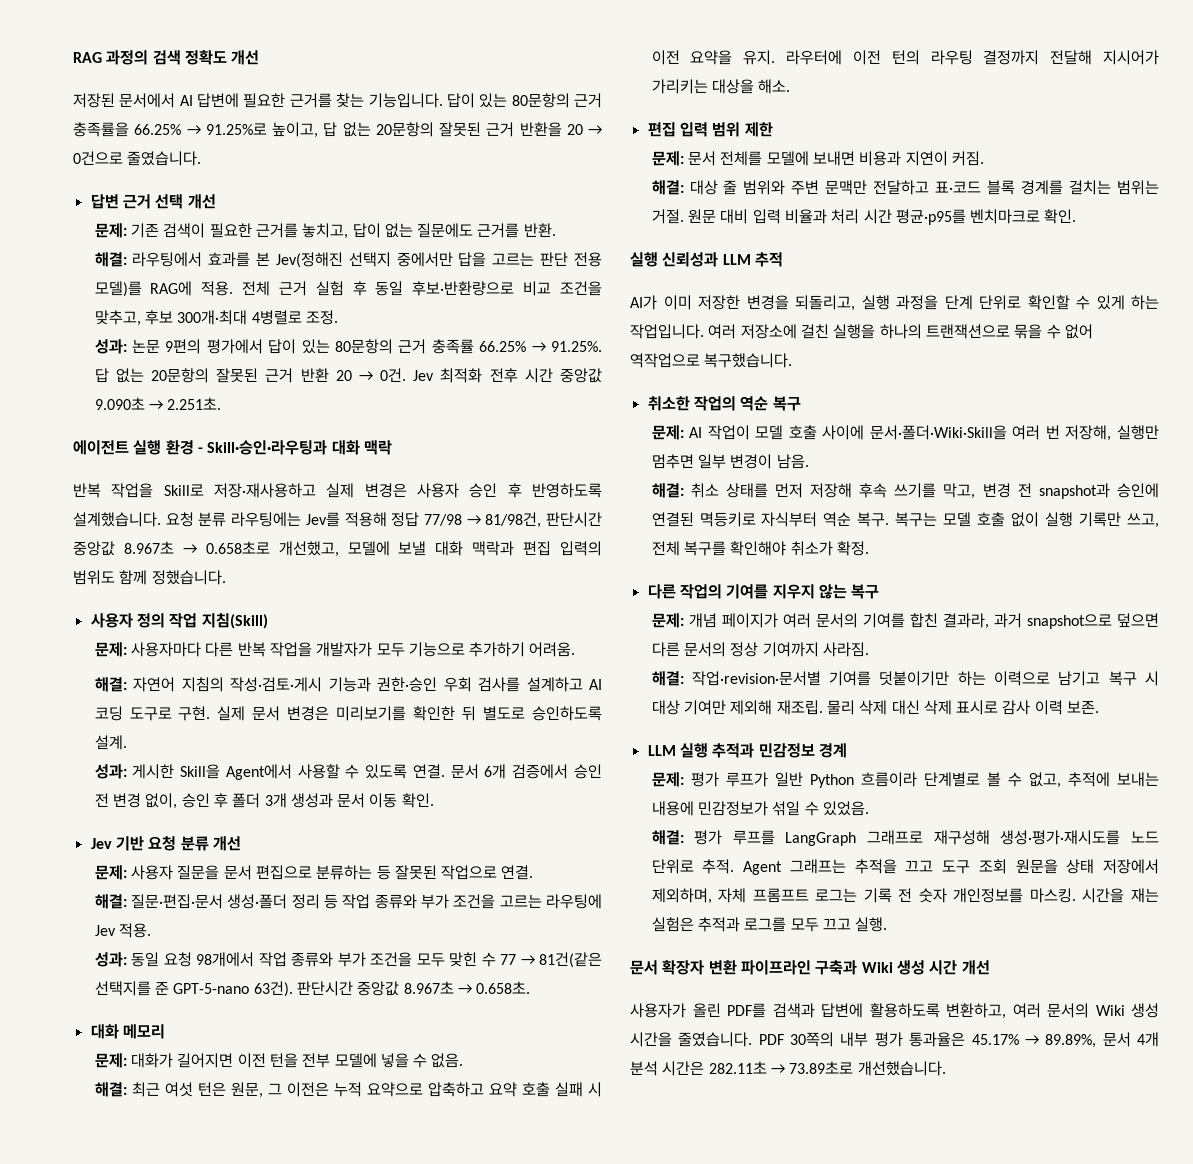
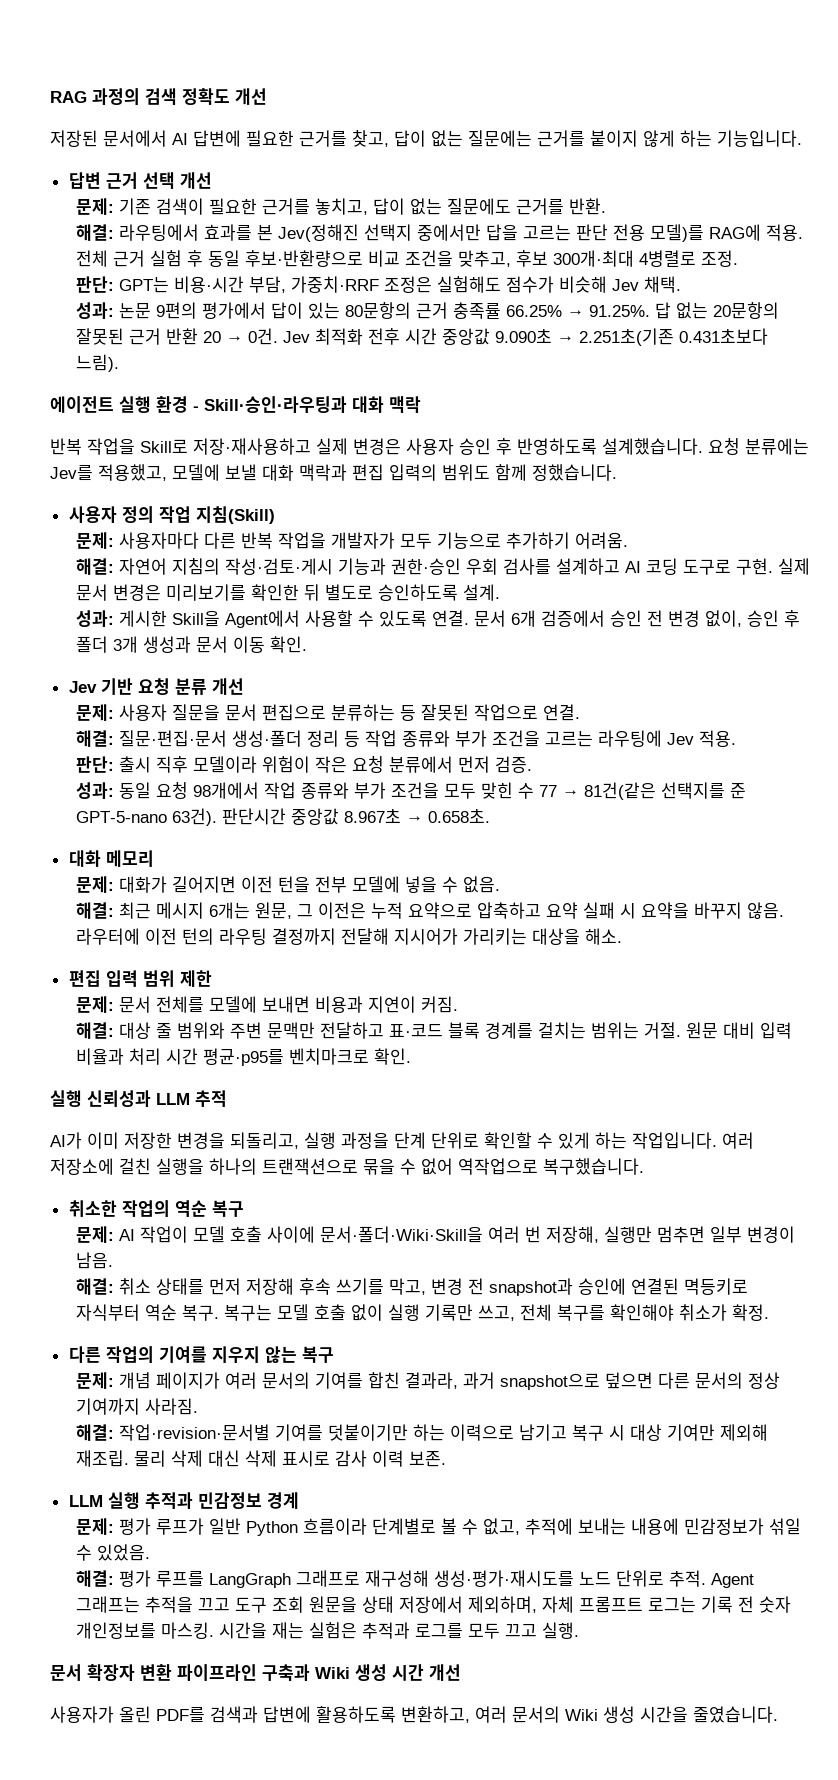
[336,93,603,108] [73,122,602,138] [73,151,202,166] 찾는 기능입니다. 답이 있는 80문항의 근거 충족률을 66.25% → 91.25%로 높이고, 답 없는 20문항의 잘못된 근거 반환을 20 → 0건으로 줄였습니다. -> [352,130,802,147] 찾고, 답이 없는 질문에는 근거를 붙이지 않게 하는 기능입니다.
(338, 317) none -> [76,276,682,293] // 판단: GPT는 비용·시간 부담, 가중치·RRF 조정은 실험해도 점수가 비슷해 Jev 채택.
[167,397,222,410] 2.251초. -> [579,328,769,346] [76,354,120,372] 2.251초(기존 0.431초보다 느림).
[198,512,602,528] [73,541,339,557] 분류 라우팅에는 Jev를 적용해 정답 77/98 → 81/98건, 판단시간 중앙값 8.967초 → 0.658초로 개선했고, -> [745,438,809,455] [50,464,167,481] 분류에는 Jev를 적용했고,
(151, 930) none -> [76,756,533,773] // 판단: 출시 직후 모델이라 위험이 작은 요청 분류에서 먼저 검증.
[164,1082,226,1097] 여섯 턴은 -> [156,902,251,919] 메시지 6개는
[521,1082,550,1097] 호출 -> (579, 910) none
[651,50,776,65] 이전 요약을 유지. -> [641,902,785,919] 요약을 바꾸지 않음.
[758,1032,1159,1048] [630,1061,946,1076] PDF 30쪽의 내부 평가 통과율은 45.17% → 89.89%, 문서 4개 분석 시간은 282.11초 → 73.89초로 개선했습니다. -> (778, 1714) none

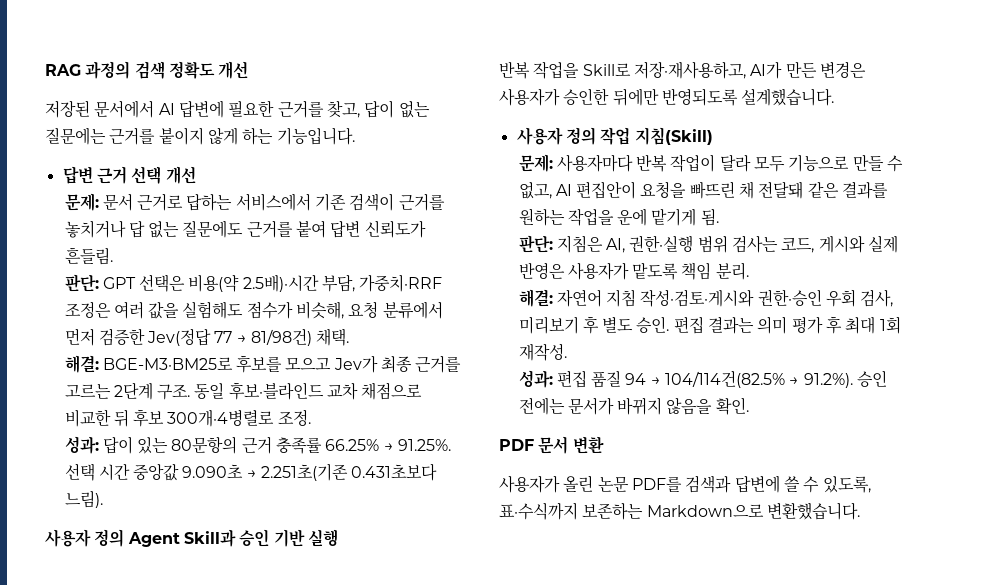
[119,198,607,215] [76,224,804,242] [76,250,739,267] [76,276,682,293] [76,302,267,319] 기존 검색이 필요한 근거를 놓치고, 답이 없는 질문에도 근거를 반환. // 해결: 라우팅에서 효과를 본 Jev(정해진 선택지 중에서만 답을 고르는 판단 전용 모델)를 RAG에 적용. 전체 근거 실험 후 동일 후보·반환량으로 비교 조건을 맞추고, 후보 300개·최대 4병렬로 조정. // 판단: GPT는 비용·시간 부담, 가중치·RRF 조정은 실험해도 점수가 비슷해 Jev 채택. // 성과: 논문 9편의 평가에서 -> [102,193,445,211] [64,220,426,238] [64,247,113,265] [64,274,443,292] [64,301,443,319] [64,328,350,346] [64,355,462,373] [64,382,423,400] [64,409,311,427] [64,436,99,454] 문서 근거로 답하는 서비스에서 기존 검색이 근거를 놓치거나 답 없는 질문에도 근거를 붙여 답변 신뢰도가 흔들림. // 판단: GPT 선택은 비용(약 2.5배)·시간 부담, 가중치·RRF 조정은 여러 값을 실험해도 점수가 비슷해, 요청 분류에서 먼저 검증한 Jev(정답 77 → 81/98건) 채택. // 해결: BGE-M3·BM25로 후보를 모으고 Jev가 최종 근거를 고르는 2단계 구조. 동일 후보·블라인드 교차 채점으로 비교한 뒤 후보 300개·4병렬로 조정. // 성과:
[655,302,780,319] [76,328,401,345] 답 없는 20문항의 잘못된 근거 반환 20 → 0건. Jev 최적화 전후 -> [64,463,95,481] 선택
[50,396,421,413] [50,438,809,455] [50,464,617,481] 에이전트 실행 환경 - Skill·승인·라우팅과 대화 맥락 // 반복 작업을 Skill로 저장·재사용하고 실제 변경은 사용자 승인 후 반영하도록 설계했습니다. 요청 분류에는 Jev를 적용했고, 모델에 보낼 대화 맥락과 편집 입력의 범위도 함께 정했습니다. -> [45,529,338,547] [499,61,866,79] [499,88,835,106] 사용자 정의 Agent Skill과 승인 기반 실행 // 반복 작업을 Skill로 저장·재사용하고, AI가 만든 변경은 사용자가 승인한 뒤에만 반영되도록 설계했습니다.
[204,532,629,549] [76,558,811,575] [76,584,501,601] [76,610,801,628] [76,636,308,653] [68,678,244,695] [76,704,581,721] [76,730,737,747] [76,756,533,773] [76,782,747,800] [76,808,491,826] [68,850,154,867] [76,876,501,893] [76,902,785,919] [76,928,623,945] [68,970,212,987] [76,996,459,1013] [76,1022,793,1039] [76,1048,412,1066] [50,1090,227,1107] [50,1132,754,1149] [50,1158,644,1175] [68,1200,244,1217] [76,1226,796,1243] [76,1252,114,1269] [76,1278,749,1296] [76,1304,770,1321] [68,1346,334,1363] [76,1372,781,1390] [76,1398,199,1415] [76,1424,769,1441] [76,1450,447,1467] [68,1492,299,1509] [76,1518,802,1536] [76,1544,151,1561] [76,1570,755,1588] [76,1596,792,1613] [76,1622,580,1639] [50,1664,461,1681] 다른 반복 작업을 개발자가 모두 기능으로 추가하기 어려움. // 해결: 자연어 지침의 작성·검토·게시 기능과 권한·승인 우회 검사를 설계하고 AI 코딩 도구로 구현. 실제 문서 변경은 미리보기를 확인한 뒤 별도로 승인하도록 설계. // 성과: 게시한 Skill을 Agent에서 사용할 수 있도록 연결. 문서 6개 검증에서 승인 전 변경 없이, 승인 후 폴더 3개 생성과 문서 이동 확인. // Jev 기반 요청 분류 개선 // 문제: 사용자 질문을 문서 편집으로 분류하는 등 잘못된 작업으로 연결. // 해결: 질문·편집·문서 생성·폴더 정리 등 작업 종류와 부가 조건을 고르는 라우팅에 Jev 적용. // 판단: 출시 직후 모델이라 위험이 작은 요청 분류에서 먼저 검증. // 성과: 동일 요청 98개에서 작업 종류와 부가 조건을 모두 맞힌 수 77 → 81건(같은 선택지를 준 GPT-5-nano 63건). 판단시간 중앙값 8.967초 → 0.658초. // 대화 메모리 // 문제: 대화가 길어지면 이전 턴을 전부 모델에 넣을 수 없음. // 해결: 최근 메시지 6개는 원문, 그 이전은 누적 요약으로 압축하고 요약 실패 시 요약을 바꾸지 않음. 라우터에 이전 턴의 라우팅 결정까지 전달해 지시어가 가리키는 대상을 해소. // 편집 입력 범위 제한 // 문제: 문서 전체를 모델에 보내면 비용과 지연이 커짐. // 해결: 대상 줄 범위와 주변 문맥만 전달하고 표·코드 블록 경계를 걸치는 범위는 거절. 원문 대비 입력 비율과 처리 시간 평균·p95를 벤치마크로 확인. // 실행 신뢰성과 LLM 추적 // AI가 이미 저장한 변경을 되돌리고, 실행 과정을 단계 단위로 확인할 수 있게 하는 작업입니다. 여러 저장소에 걸친 실행을 하나의 트랜잭션으로 묶을 수 없어 역작업으로 복구했습니다. // 취소한 작업의 역순 복구 // 문제: AI 작업이 모델 호출 사이에 문서·폴더·Wiki·Skill을 여러 번 저장해, 실행만 멈추면 일부 변경이 남음. // 해결: 취소 상태를 먼저 저장해 후속 쓰기를 막고, 변경 전 snapshot과 승인에 연결된 멱등키로 자식부터 역순 복구. 복구는 모델 호출 없이 실행 기록만 쓰고, 전체 복구를 확인해야 취소가 확정. // 다른 작업의 기여를 지우지 않는 복구 // 문제: 개념 페이지가 여러 문서의 기여를 합친 결과라, 과거 snapshot으로 덮으면 다른 문서의 정상 기여까지 사라짐. // 해결: 작업·revision·문서별 기여를 덧붙이기만 하는 이력으로 남기고 복구 시 대상 기여만 제외해 재조립. 물리 삭제 대신 삭제 표시로 감사 이력 보존. // LLM 실행 추적과 민감정보 경계 // 문제: 평가 루프가 일반 Python 흐름이라 단계별로 볼 수 없고, 추적에 보내는 내용에 민감정보가 섞일 수 있었음. // 해결: 평가 루프를 LangGraph 그래프로 재구성해 생성·평가·재시도를 노드 단위로 추적. Agent 그래프는 추적을 끄고 도구 조회 원문을 상태 저장에서 제외하며, 자체 프롬프트 로그는 기록 전 숫자 개인정보를 마스킹. 시간을 재는 실험은 추적과 로그를 모두 끄고 실행. // 문서 확장자 변환 파이프라인 구축과 Wiki 생성 시간 개선 -> [636,154,904,172] [518,181,889,199] [518,208,719,226] [518,235,899,253] [518,262,749,280] [518,289,894,307] [518,316,901,334] [518,343,567,361] [518,370,888,388] [518,397,749,415] [499,436,604,454] 반복 작업이 달라 모두 기능으로 만들 수 없고, AI 편집안이 요청을 빠뜨린 채 전달돼 같은 결과를 원하는 작업을 운에 맡기게 됨. // 판단: 지침은 AI, 권한·실행 범위 검사는 코드, 게시와 실제 반영은 사용자가 맡도록 책임 분리. // 해결: 자연어 지침 작성·검토·게시와 권한·승인 우회 검사, 미리보기 후 별도 승인. 편집 결과는 의미 평가 후 최대 1회 재작성. // 성과: 편집 품질 94 → 104/114건(82.5% → 91.2%). 승인 전에는 문서가 바뀌지 않음을 확인. // PDF 문서 변환
(151, 1714) none -> [597,476,629,492] 논문
[316,1706,778,1723] 활용하도록 변환하고, 여러 문서의 Wiki 생성 시간을 줄였습니다. -> [783,476,871,493] [499,502,860,520] 쓸 수 있도록, 표·수식까지 보존하는 Markdown으로 변환했습니다.

